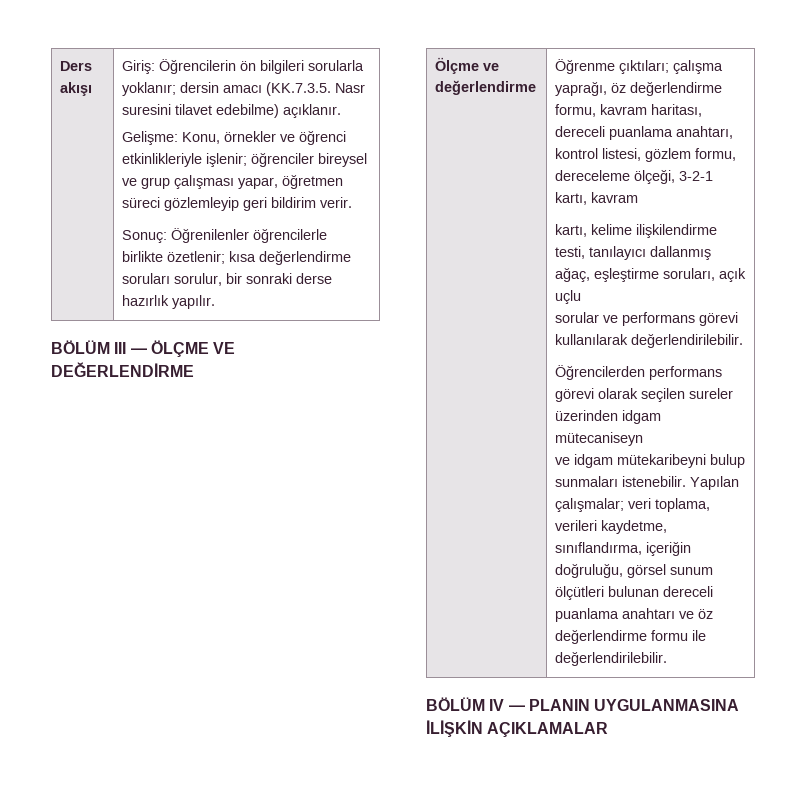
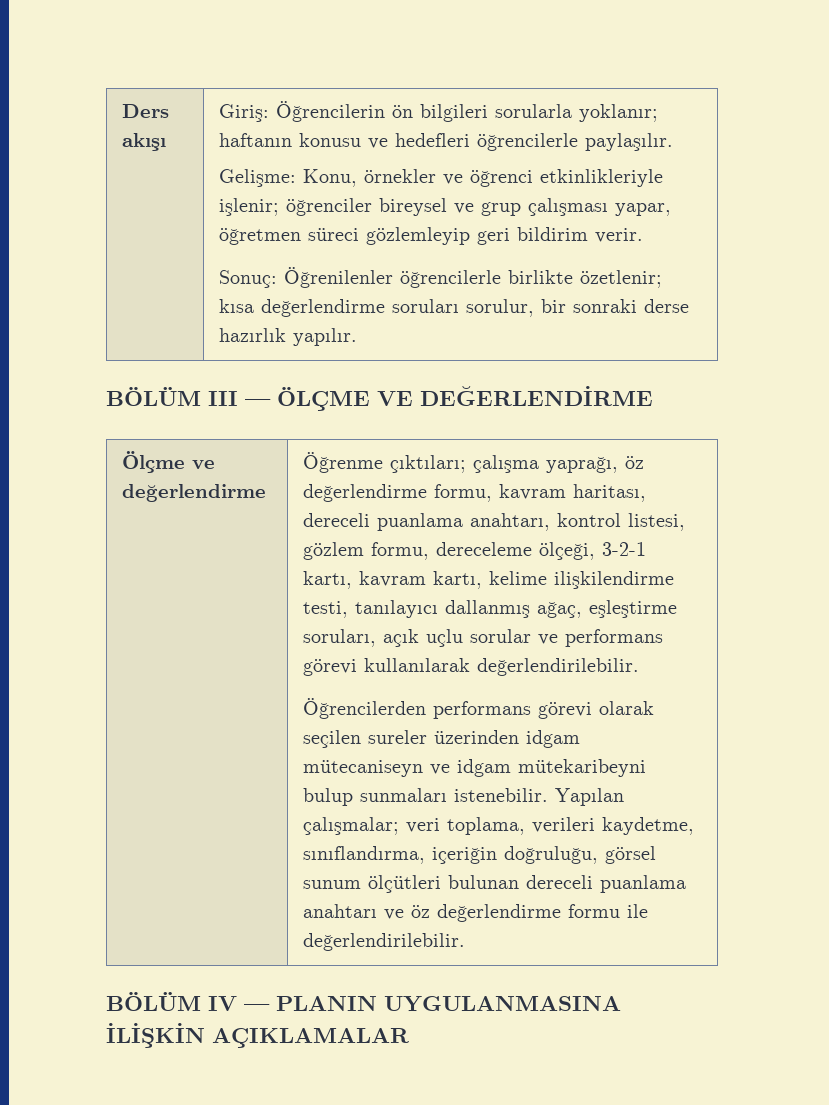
[180,82,366,96] [122,104,342,118] dersin amacı (KK.7.3.5. Nasr suresini tilavet edebilme) açıklanır. -> [219,133,674,151] haftanın konusu ve hedefleri öğrencilerle paylaşılır.
(639, 197) // -> (427, 579) none
(582, 297) // -> (464, 638) none
(644, 439) // -> (424, 768) none

